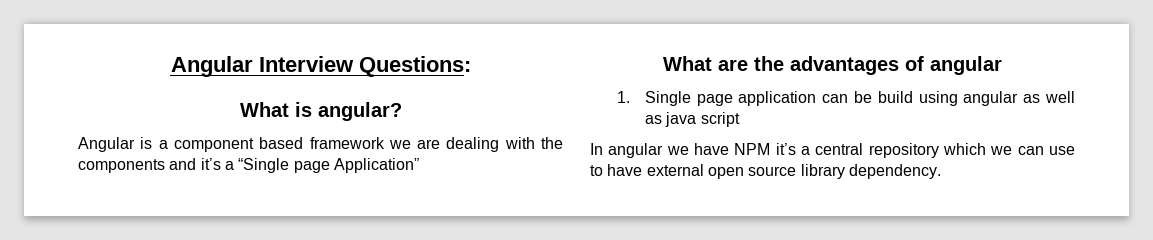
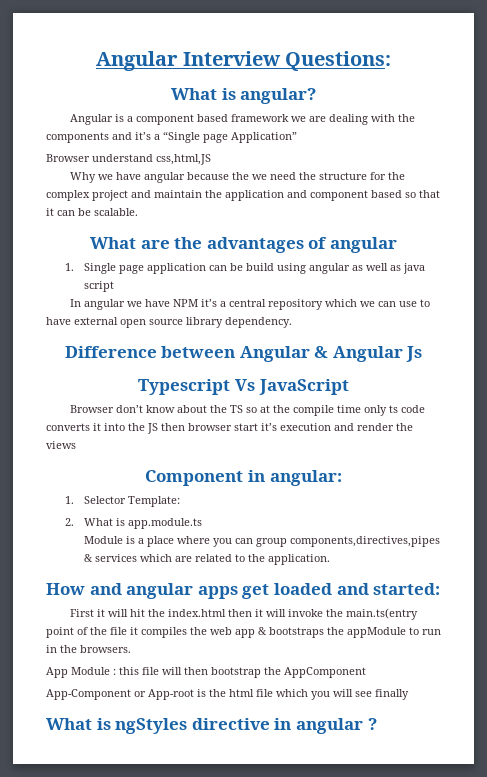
(419, 165) none -> [46,154,211,165] [70,172,406,183] [46,190,440,201] [46,208,138,216] // Browser understand css,html,JS // Why we have angular because the we need the structure for the complex project and maintain the application and component based so that it can be scalable.
(941, 171) none -> [64,346,423,362] [138,379,349,395] [70,405,426,416] [46,423,413,434] [46,441,76,449] [145,470,342,486] [65,496,181,507] [65,518,203,529] [84,536,441,547] [84,554,331,565] [46,583,441,599] [70,608,419,620] [46,627,441,638] [46,645,131,653] [46,667,366,678] [46,689,409,700] [46,718,377,734] // Difference between Angular & Angular Js // Typescript Vs JavaScript // Browser don’t know about the TS so at the compile time only ts code converts it into the JS then browser start it’s execution and render the views // Component in angular: // 1. Selector Template: // 2. What is app.module.ts // Module is a place where you can group components,directives,pipes & services which are related to the application. // How and angular apps get loaded and started: // First it will hit the index.html then it will invoke the main.ts(entry point of the file it compiles the web app & bootstraps the appModule to run in the browsers. // App Module : this file will then bootstrap the AppComponent // App-Component or App-root is the html file which you will see finally // What is ngStyles directive in angular ?

